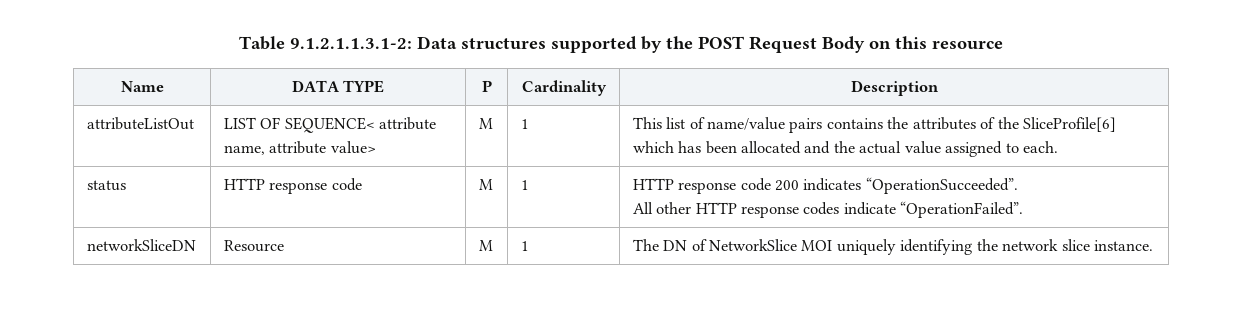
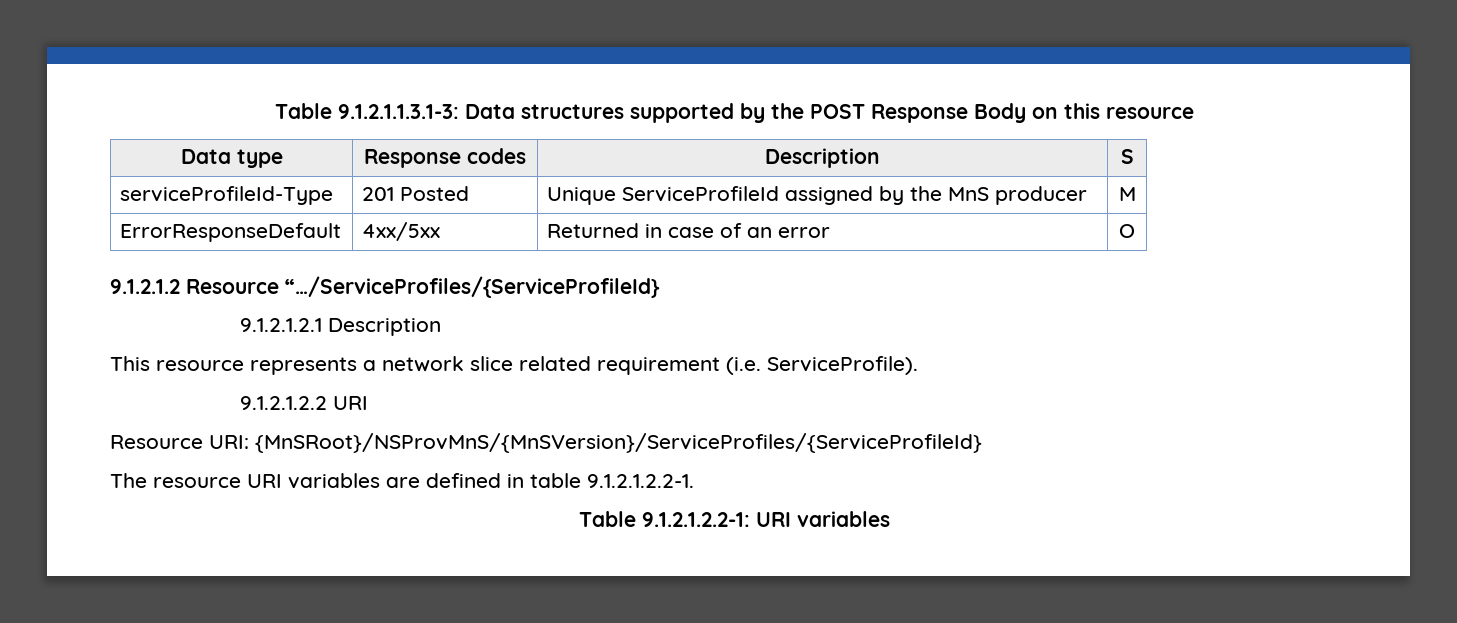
[239,36,412,50] Table 9.1.2.1.1.3.1-2: -> [275,103,459,119] Table 9.1.2.1.1.3.1-3:
[749,36,817,53] Request -> [871,104,968,123] Response
[120,81,164,92] [291,80,385,93] [481,80,492,92] [521,80,607,96] [850,80,939,96] [86,117,194,130] [223,117,436,133] [223,141,376,155] [478,118,493,129] [520,119,529,129] [632,117,1117,133] [632,141,1059,157] [86,180,126,191] [223,178,362,194] [478,179,493,190] [520,180,529,190] [632,177,1018,194] [632,201,1024,218] [86,239,196,251] [223,240,284,252] [478,240,493,251] [520,241,529,251] [632,239,1154,255] Name | DATA TYPE | P | Cardinality | Description // attributeListOut | LIST OF SEQUENCE< attribute name, attribute value> | M | 1 | This list of name/value pairs contains the attributes of the SliceProfile[6] which has been allocated and the actual value assigned to each. // status | HTTP response code | M | 1 | HTTP response code 200 indicates “OperationSucceeded”. // All other HTTP response codes indicate “OperationFailed”. // networkSliceDN | Resource | M | 1 | The DN of NetworkSlice MOI uniquely identifying the network slice instance. -> [180,149,283,168] [364,148,526,168] [765,148,880,168] [1120,149,1134,164] [120,186,334,205] [362,186,470,201] [547,186,1088,205] [1118,187,1136,201] [120,223,342,242] [362,222,441,241] [547,223,831,238] [1119,224,1135,238] [110,276,660,298] [239,318,441,336] [110,356,918,375] [239,396,368,410] [110,433,982,453] [110,473,694,489] [579,511,890,527] Data type | Response codes | Description | S // serviceProfileId-Type | 201 Posted | Unique ServiceProfileId assigned by the MnS producer | M // ErrorResponseDefault | 4xx/5xx | Returned in case of an error | O // 9.1.2.1.2 Resource “…/ServiceProfiles/{ServiceProfileId} // 9.1.2.1.2.1 Description // This resource represents a network slice related requirement (i.e. ServiceProfile). // 9.1.2.1.2.2 URI // Resource URI: {MnSRoot}/NSProvMnS/{MnSVersion}/ServiceProfiles/{ServiceProfileId} // The resource URI variables are defined in table 9.1.2.1.2.2-1. // Table 9.1.2.1.2.2-1: URI variables

